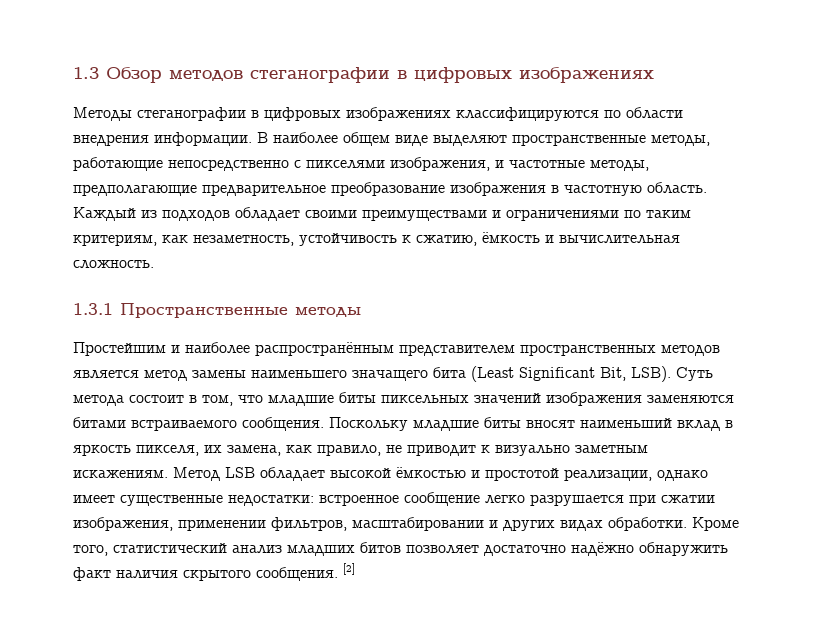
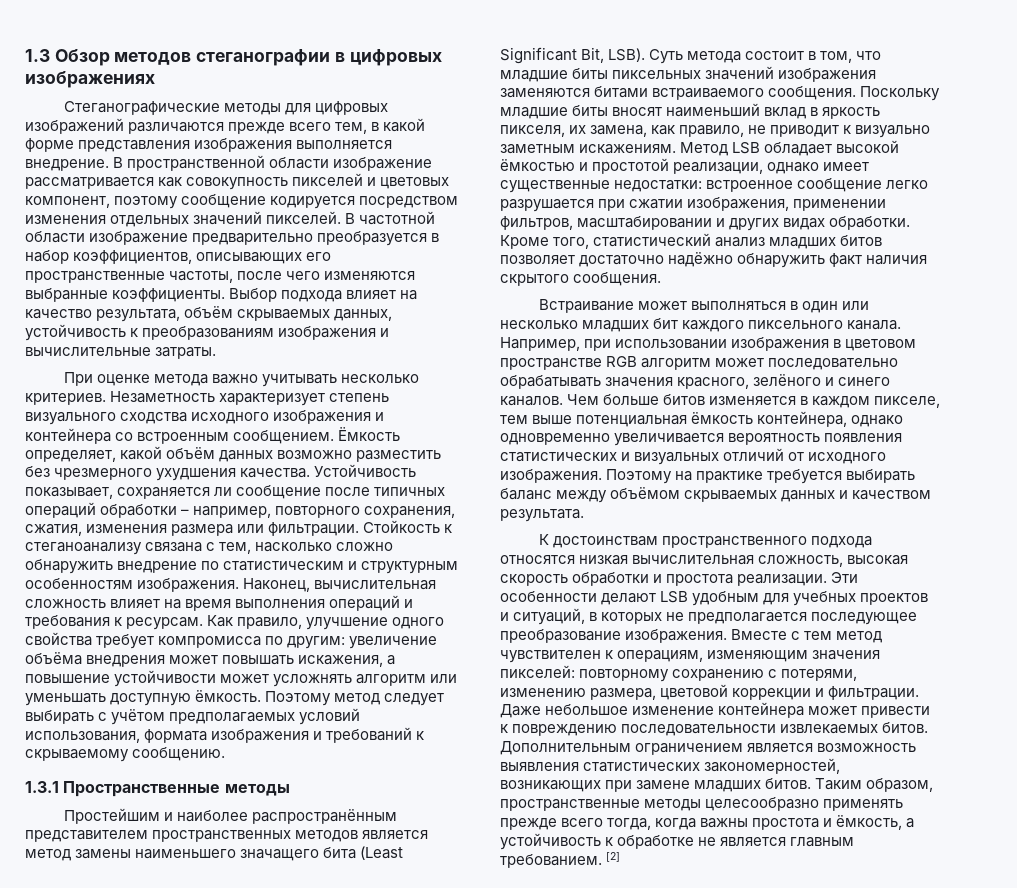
[73,107,683,121] [73,132,710,146] [73,157,649,171] [73,182,707,196] [73,207,691,221] [73,232,680,246] [73,260,154,269] Методы стеганографии в цифровых изображениях классифицируются по области внедрения информации. В наиболее общем виде выделяют пространственные методы, работающие непосредственно с пикселями изображения, и частотные методы, предполагающие предварительное преобразование изображения в частотную область. Каждый из подходов обладает своими преимуществами и ограничениями по таким критериям, как незаметность, устойчивость к сжатию, ёмкость и вычислительная сложность. -> [63,101,388,115] [25,118,426,134] [25,138,393,152] [25,155,433,171] [25,173,450,190] [25,194,459,209] [25,211,436,227] [25,231,440,246] [25,250,332,264] [25,271,416,283] [25,288,418,302] [25,306,393,322] [25,324,390,341] [25,347,217,359] [63,372,419,387] [25,391,390,406] [25,410,385,425] [25,427,401,444] [25,446,442,462] [25,464,417,481] [25,485,446,499] [25,502,456,518] [25,520,453,536] [25,542,394,555] [25,559,459,574] [25,578,437,592] [25,595,414,611] [25,615,445,630] [25,632,438,649] [25,652,396,667] [25,670,458,687] [25,690,445,706] [25,708,361,725] [25,727,425,743] [25,747,226,762] Стеганографические методы для цифровых изображений различаются прежде всего тем, в какой форме представления изображения выполняется внедрение. В пространственной области изображение рассматривается как совокупность пикселей и цветовых компонент, поэтому сообщение кодируется посредством изменения отдельных значений пикселей. В частотной области изображение предварительно преобразуется в набор коэффициентов, описывающих его пространственные частоты, после чего изменяются выбранные коэффициенты. Выбор подхода влияет на качество результата, объём скрываемых данных, устойчивость к преобразованиям изображения и вычислительные затраты. // При оценке метода важно учитывать несколько критериев. Незаметность характеризует степень визуального сходства исходного изображения и контейнера со встроенным сообщением. Ёмкость определяет, какой объём данных возможно разместить без чрезмерного ухудшения качества. Устойчивость показывает, сохраняется ли сообщение после типичных операций обработки – например, повторного сохранения, сжатия, изменения размера или фильтрации. Стойкость к стеганоанализу связана с тем, насколько сложно обнаружить внедрение по статистическим и структурным особенностям изображения. Наконец, вычислительная сложность влияет на время выполнения операций и требования к ресурсам. Как правило, улучшение одного свойства требует компромисса по другим: увеличение объёма внедрения может повышать искажения, а повышение устойчивости может усложнять алгоритм или уменьшать доступную ёмкость. Поэтому метод следует выбирать с учётом предполагаемых условий использования, формата изображения и требований к скрываемому сообщению.
(338, 574) none -> [538,299,869,313] [500,318,902,332] [500,337,917,351] [500,356,899,370] [500,374,891,389] [500,394,941,408] [500,411,904,427] [500,433,903,446] [500,448,887,465] [500,469,916,484] [500,487,932,503] [500,509,584,522] [538,534,872,548] [500,555,909,567] [500,572,859,586] [500,591,929,606] [500,608,918,625] [500,629,883,643] [500,650,881,663] [500,665,858,682] [500,684,920,700] [500,702,931,718] [500,722,929,736] [500,741,917,755] [500,758,841,774] [500,778,934,792] [500,797,904,811] [500,815,915,830] [500,833,855,850] [500,854,602,868] // Встраивание может выполняться в один или несколько младших бит каждого пиксельного канала. Например, при использовании изображения в цветовом пространстве RGB алгоритм может последовательно обрабатывать значения красного, зелёного и синего каналов. Чем больше битов изменяется в каждом пикселе, тем выше потенциальная ёмкость контейнера, однако одновременно увеличивается вероятность появления статистических и визуальных отличий от исходного изображения. Поэтому на практике требуется выбирать баланс между объёмом скрываемых данных и качеством результата. // К достоинствам пространственного подхода относятся низкая вычислительная сложность, высокая скорость обработки и простота реализации. Эти особенности делают LSB удобным для учебных проектов и ситуаций, в которых не предполагается последующее преобразование изображения. Вместе с тем метод чувствителен к операциям, изменяющим значения пикселей: повторному сохранению с потерями, изменению размера, цветовой коррекции и фильтрации. Даже небольшое изменение контейнера может привести к повреждению последовательности извлекаемых битов. Дополнительным ограничением является возможность выявления статистических закономерностей, возникающих при замене младших битов. Таким образом, пространственные методы целесообразно применять прежде всего тогда, когда важны простота и ёмкость, а устойчивость к обработке не является главным требованием.

